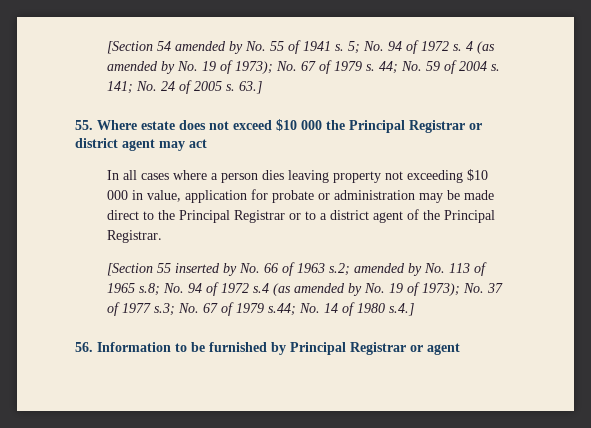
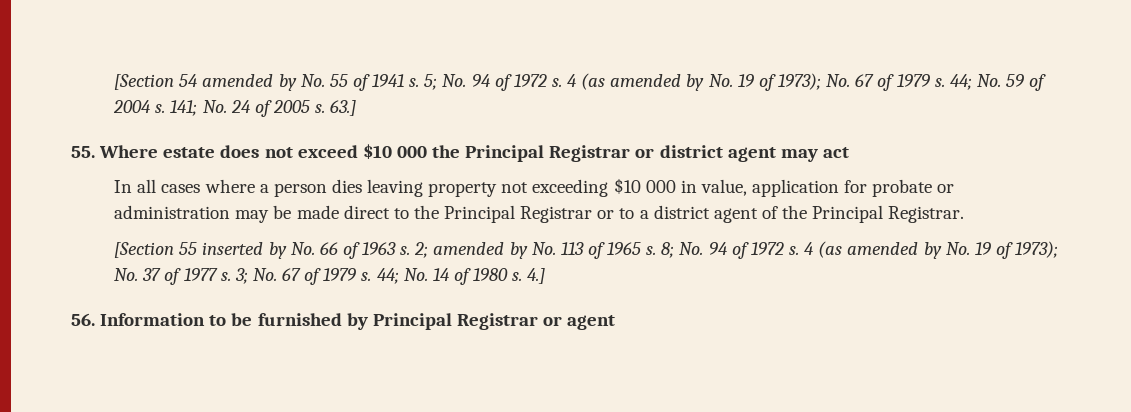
[329,263,351,276] s.2; -> [400,242,429,258] s. 2;
[139,282,270,296] s.8; No. 94 of 1972 s.4 -> [646,242,814,259] s. 8; No. 94 of 1972 s. 4
[154,302,297,316] s.3; No. 67 of 1979 s.44; -> [220,268,399,285] s. 3; No. 67 of 1979 s. 44;
[389,303,415,316] s.4.] -> [512,268,546,284] s. 4.]

